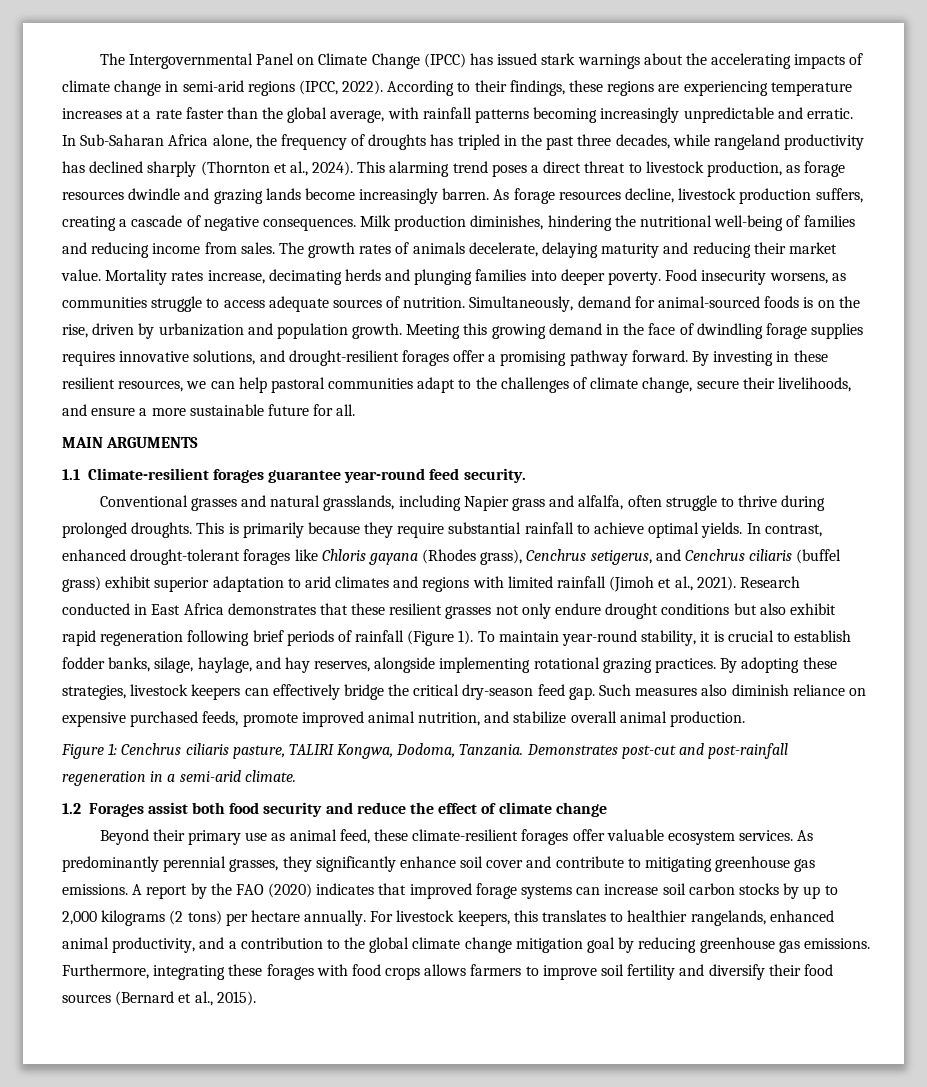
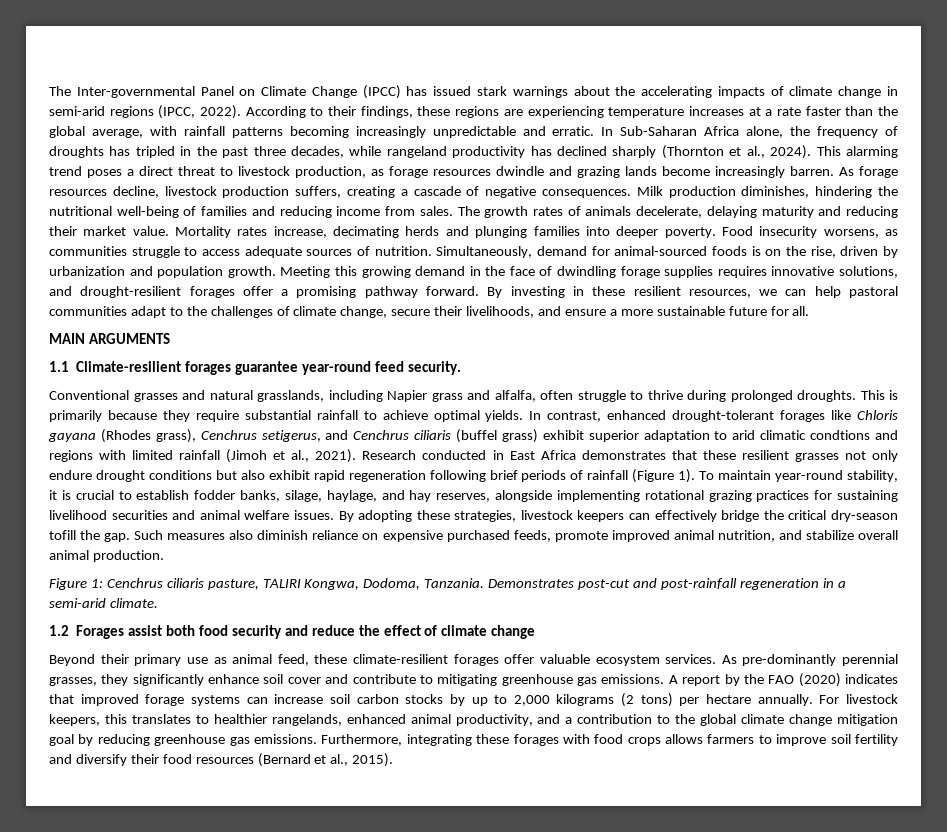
[99,53,253,69] The Intergovernmental -> [49,86,195,98] The Inter-governmental
[335,576,390,588] climates -> [760,430,871,440] climatic condtions
[655,658,717,673] practices. -> [756,490,899,502] [49,510,334,520] practices for sustaining livelihood securities and animal welfare issues.
[537,684,565,696] feed -> [49,530,101,540] tofill the
[62,856,159,872] predominantly -> [742,654,837,666] pre-dominantly
[62,994,111,1003] sources -> [195,757,254,764] resources

